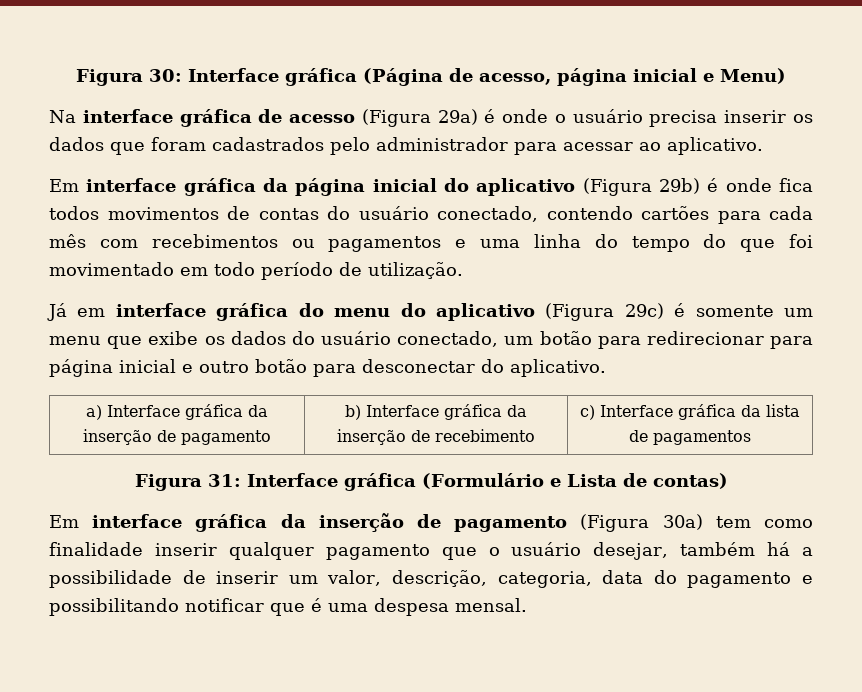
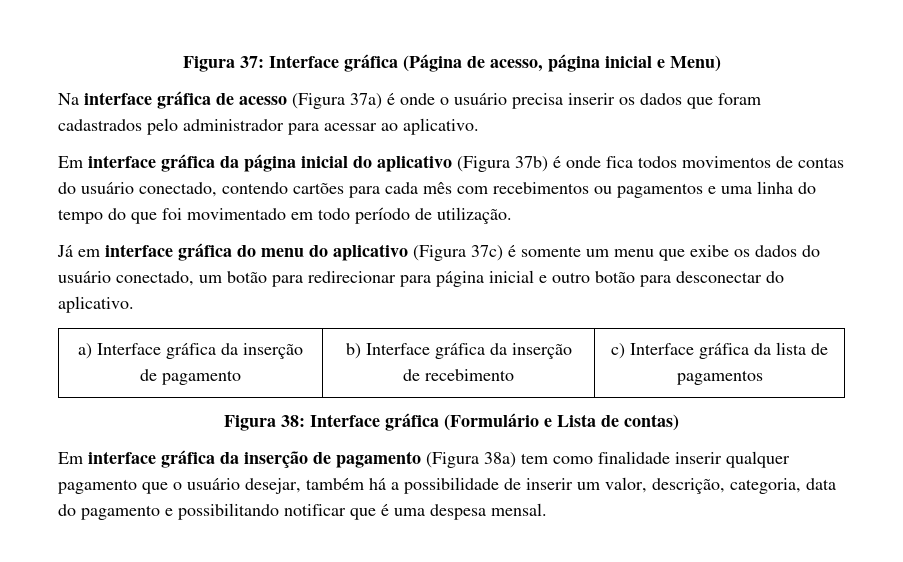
[76,69,182,86] Figura 30: -> [182,56,264,72] Figura 37:
[437,109,478,125] 29a) -> [350,93,382,109] 37a)
[659,178,700,194] 29b) -> [515,156,548,172] 37b)
[624,303,664,319] 29c) -> [471,245,503,261] 37c)
[207,474,241,487] 31: -> [281,415,305,427] 38:
[662,514,703,530] 30a) -> [484,452,516,468] 38a)

